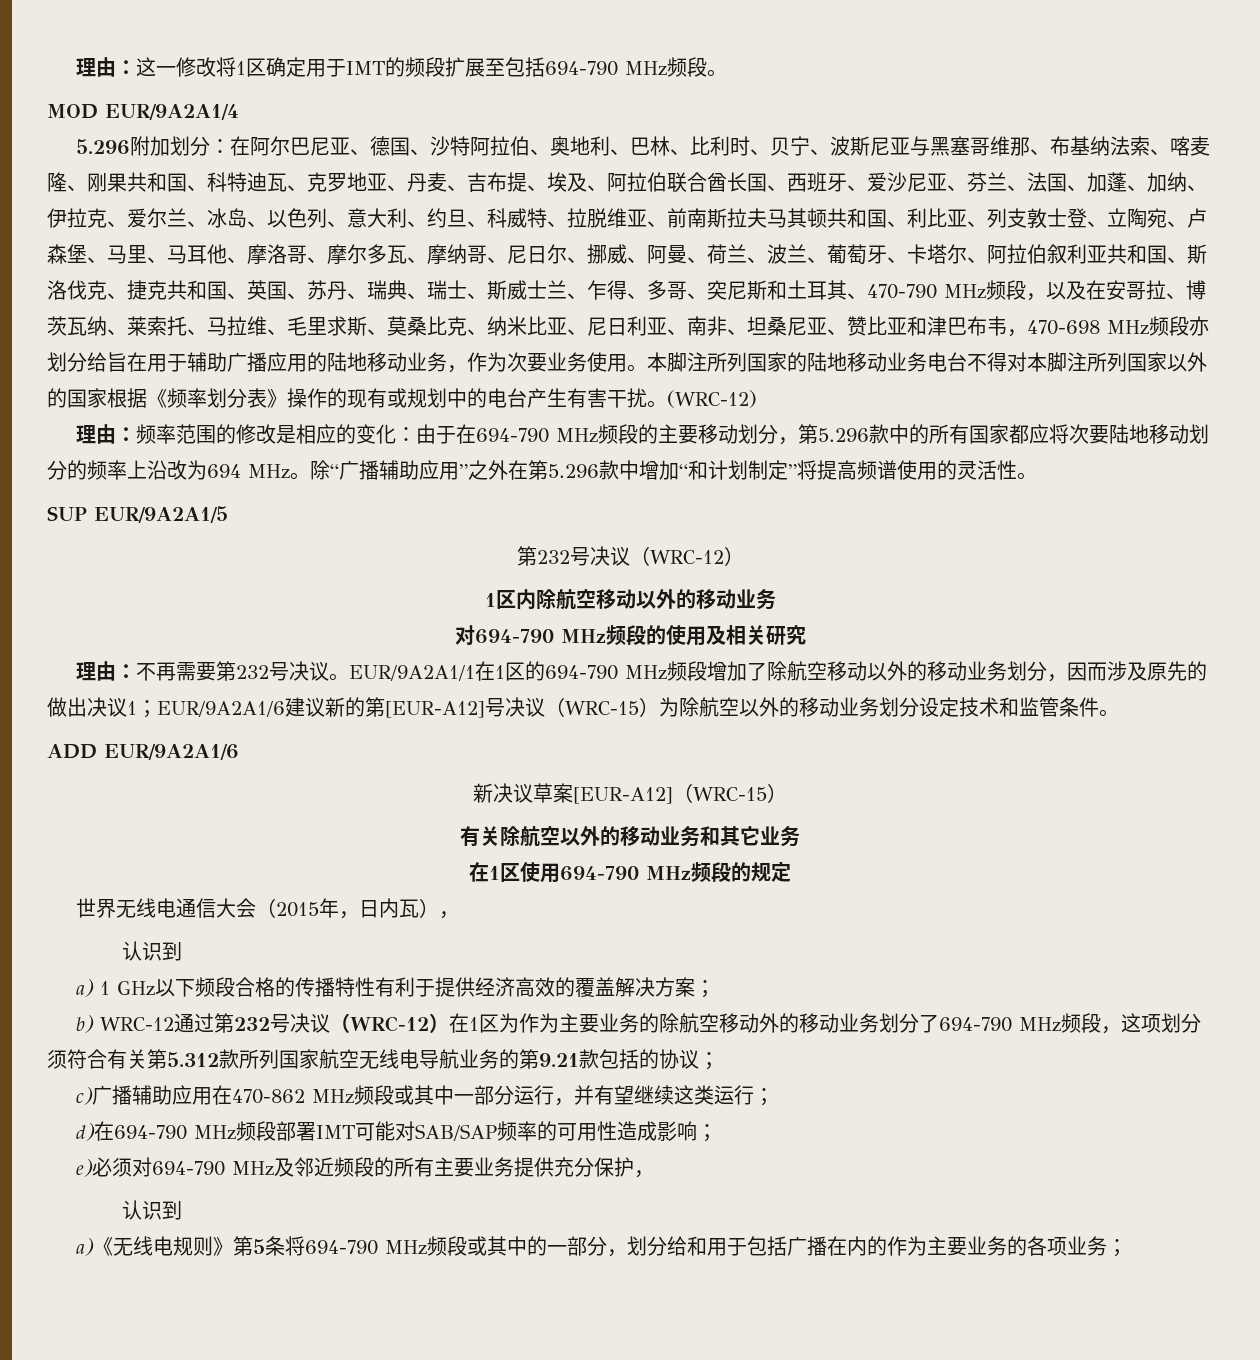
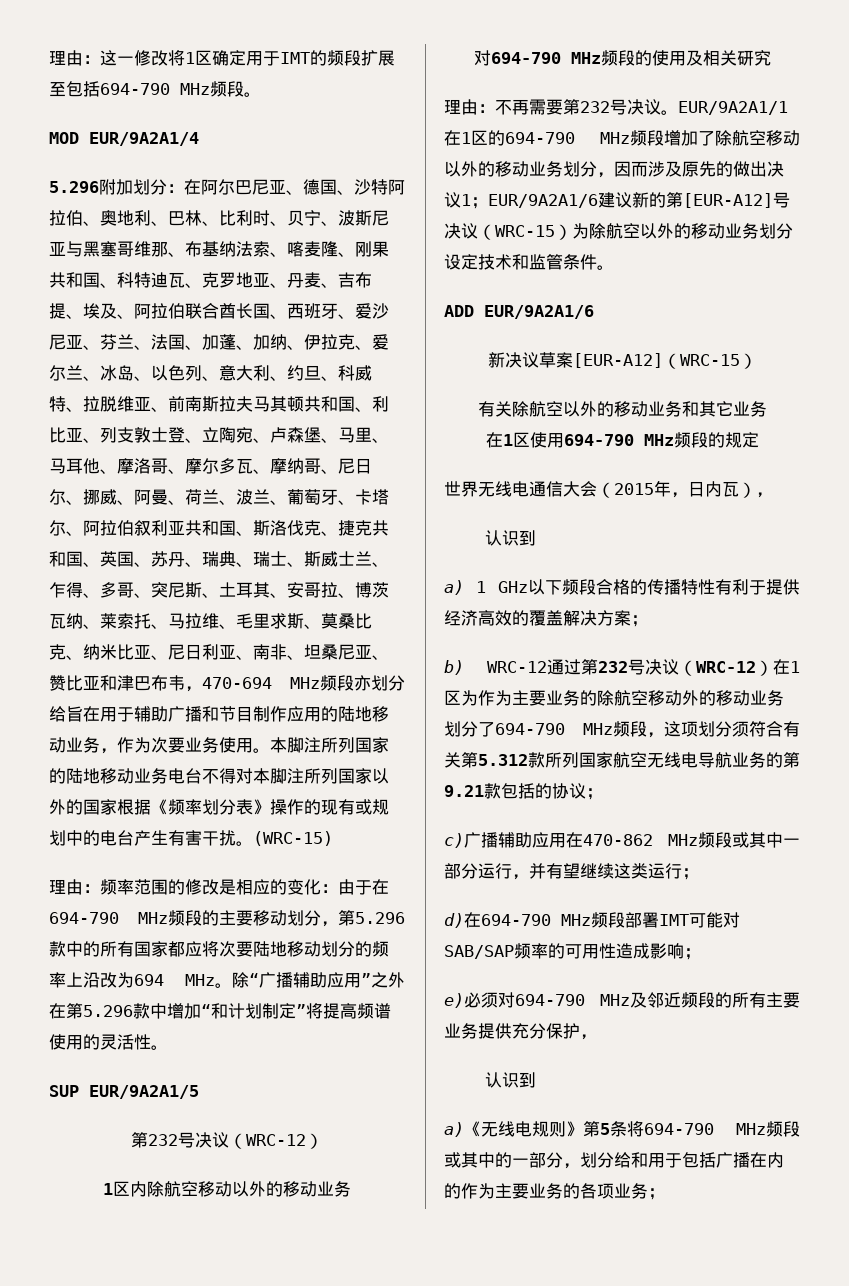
[767,280,787,300] 和 -> [202,593,219,598] 、
[867,280,1106,301] 470-790 MHz频段，以及在 -> (287, 595) none
[1027,320,1100,335] 470-698 -> [202,677,272,689] 470-694
(267, 362) none -> [202,706,287,722] 和节目制作
[667,390,757,408] (WRC-12) -> [253,831,333,846] (WRC-15)

